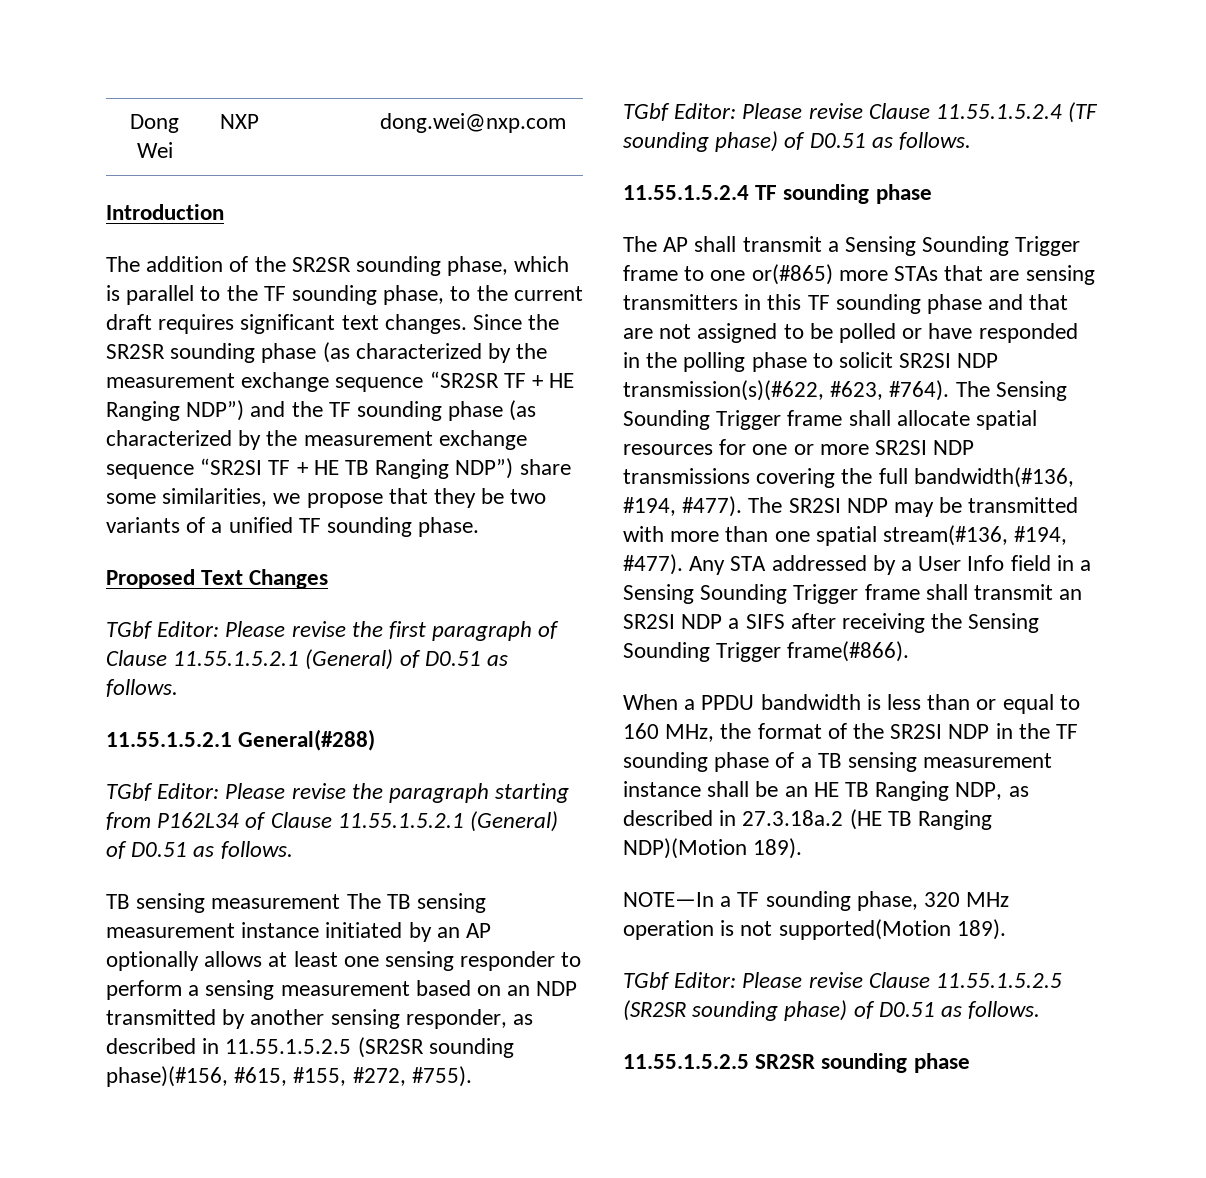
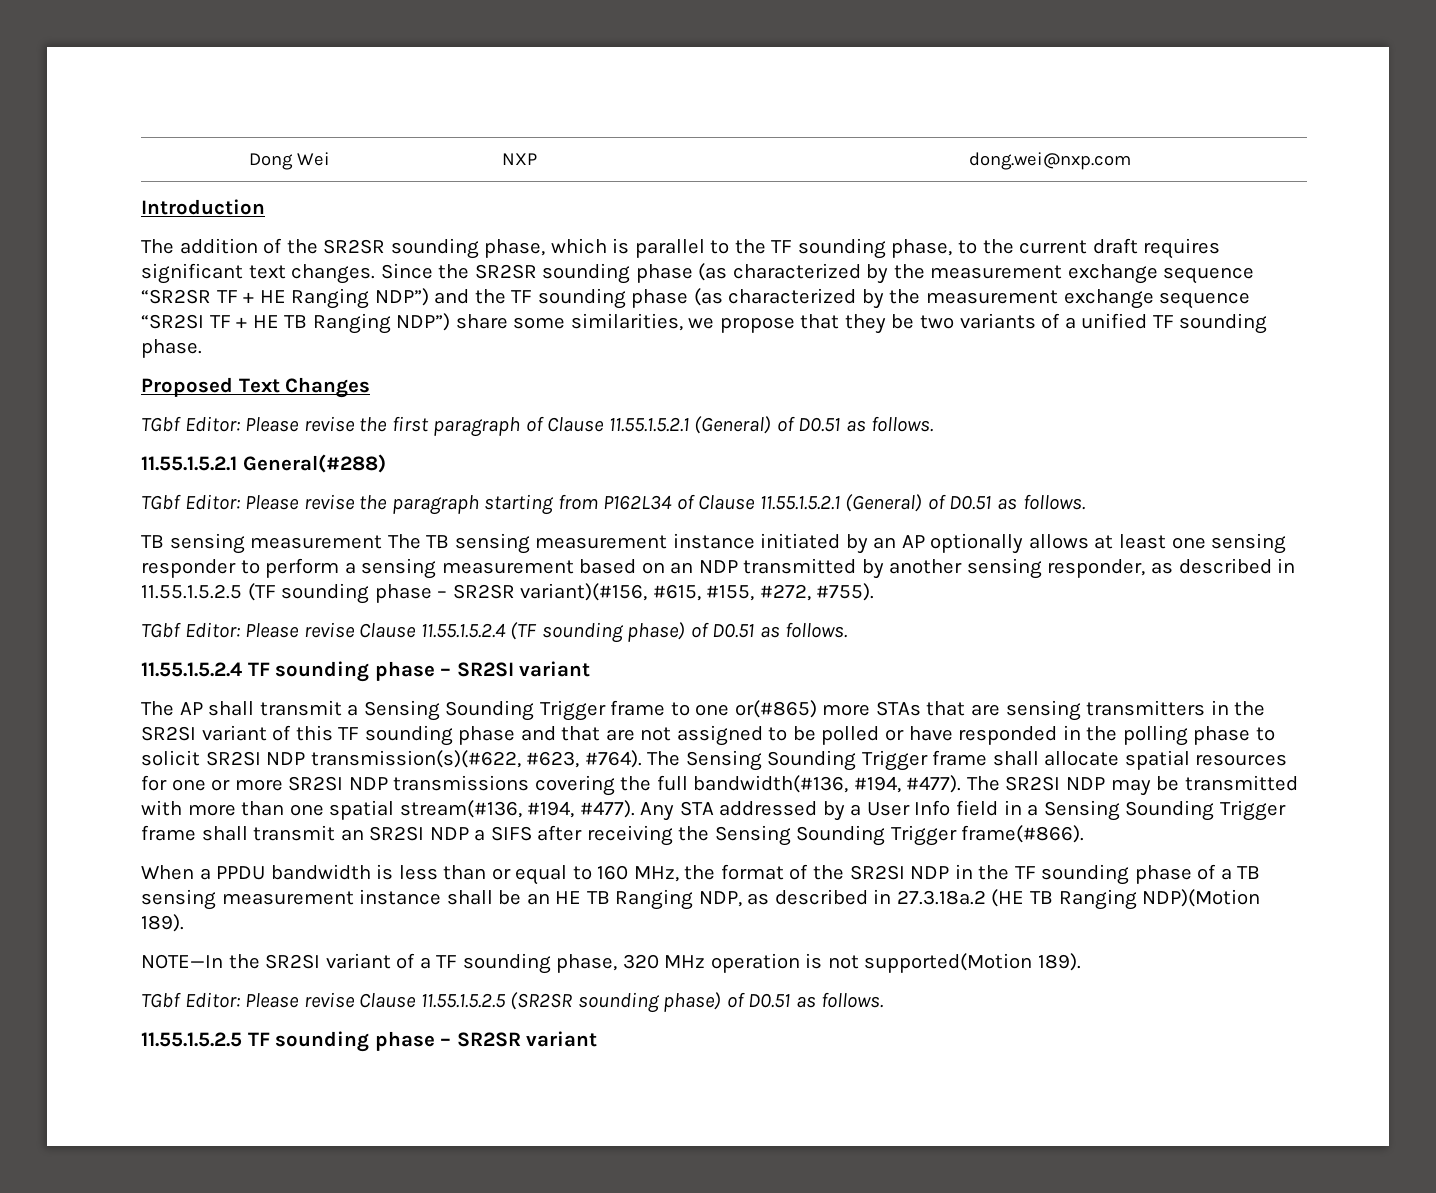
[357,1037,514,1058] [106,1066,228,1087] (SR2SR sounding phase)(#156, -> [247,583,648,604] (TF sounding phase – SR2SR variant)(#156,
(932, 194) none -> [440,661,591,677] – SR2SI variant
(762, 302) none -> [1234,701,1266,716] [141,725,292,741] the SR2SI variant of
(714, 899) none -> [228,953,416,969] the SR2SI variant of
[755,1053,970,1073] SR2SR sounding phase -> [247,1031,598,1052] TF sounding phase – SR2SR variant

